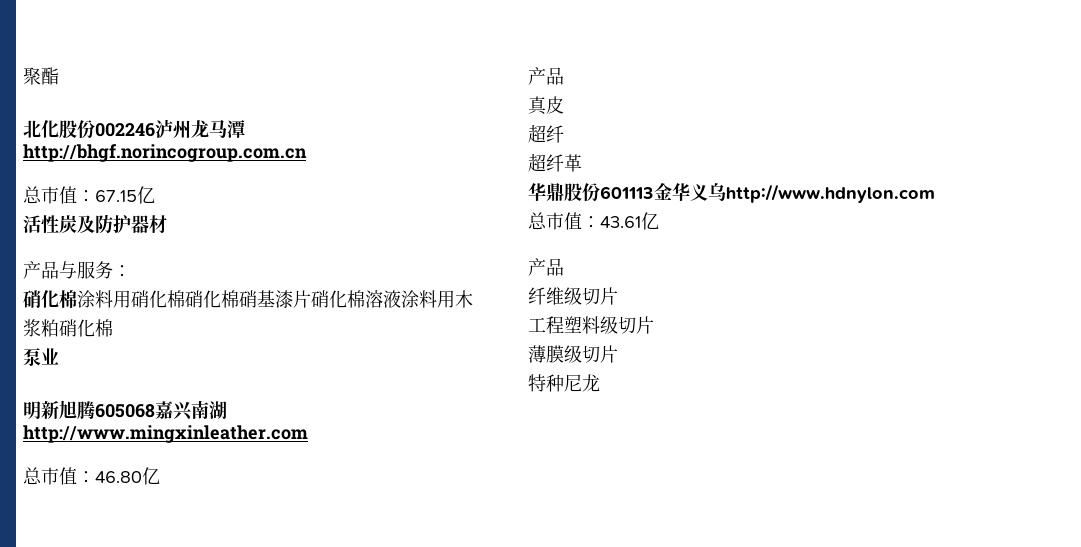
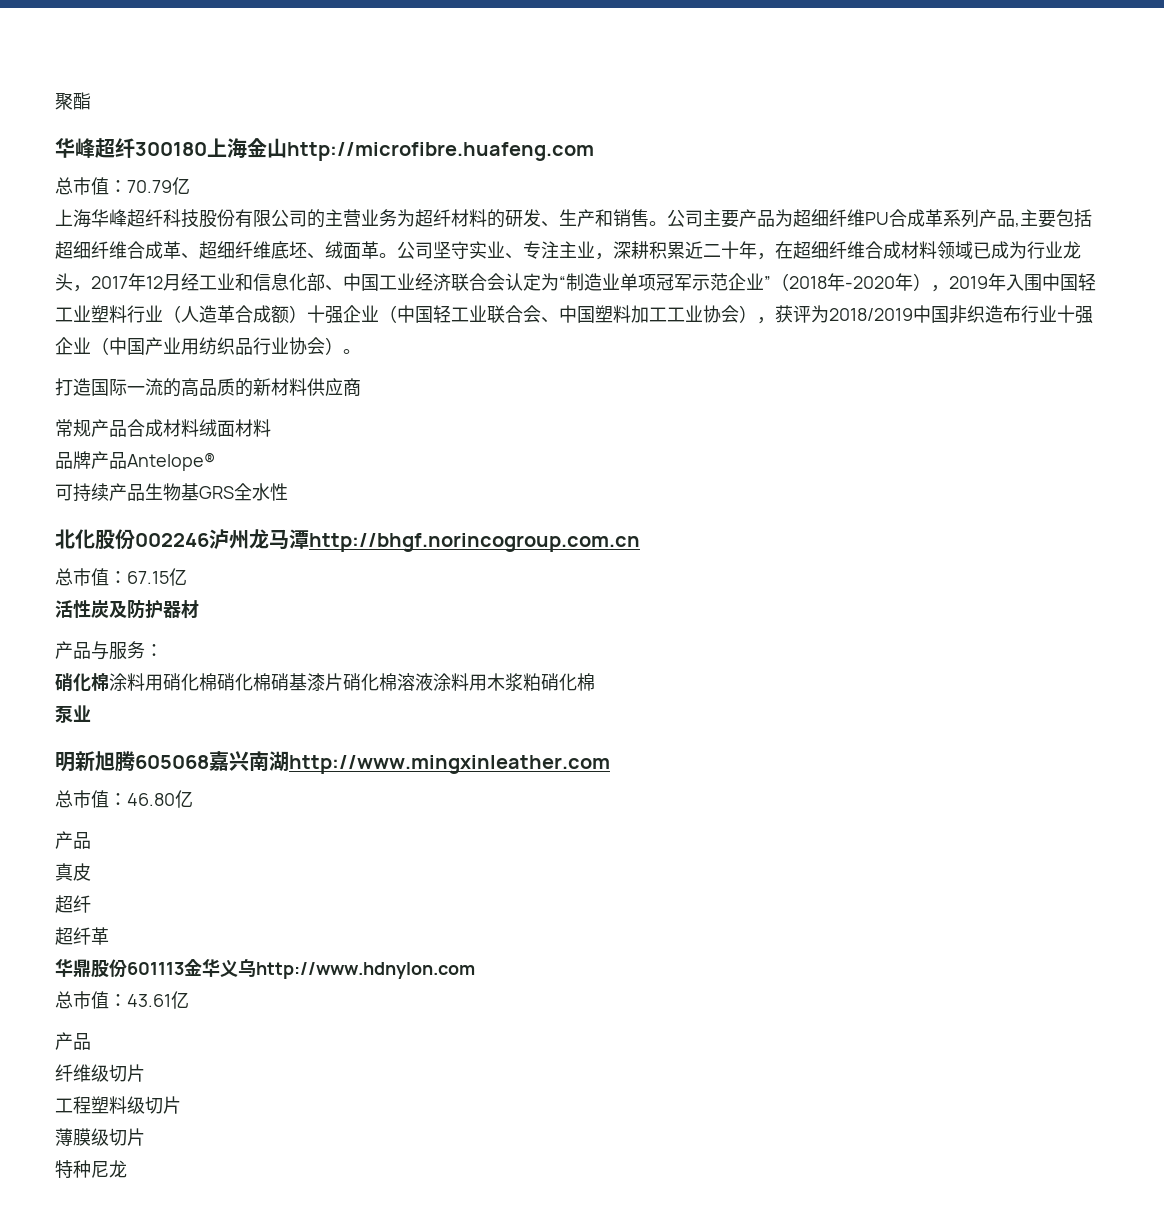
(59, 76) none -> [55,138,594,161] [55,177,190,195] [55,209,1092,228] [55,241,1081,260] [55,273,1096,292] [55,305,1093,324] [55,337,361,355] [55,378,361,397] [55,419,271,437] [55,451,215,471] [55,483,288,502] // 华峰超纤300180上海金山http://microfibre.huafeng.com // 总市值：70.79亿 // 上海华峰超纤科技股份有限公司的主营业务为超纤材料的研发、生产和销售。公司主要产品为超细纤维PU合成革系列产品,主要包括超细纤维合成革、超细纤维底坯、绒面革。公司坚守实业、专注主业，深耕积累近二十年，在超细纤维合成材料领域已成为行业龙头，2017年12月经工业和信息化部、中国工业经济联合会认定为“制造业单项冠军示范企业”（2018年-2020年），2019年入围中国轻工业塑料行业（人造革合成额）十强企业（中国轻工业联合会、中国塑料加工工业协会），获评为2018/2019中国非织造布行业十强企业（中国产业用纺织品行业协会）。 // 打造国际一流的高品质的新材料供应商 // 常规产品合成材料绒面材料 // 品牌产品Antelope® // 可持续产品生物基GRS全水性

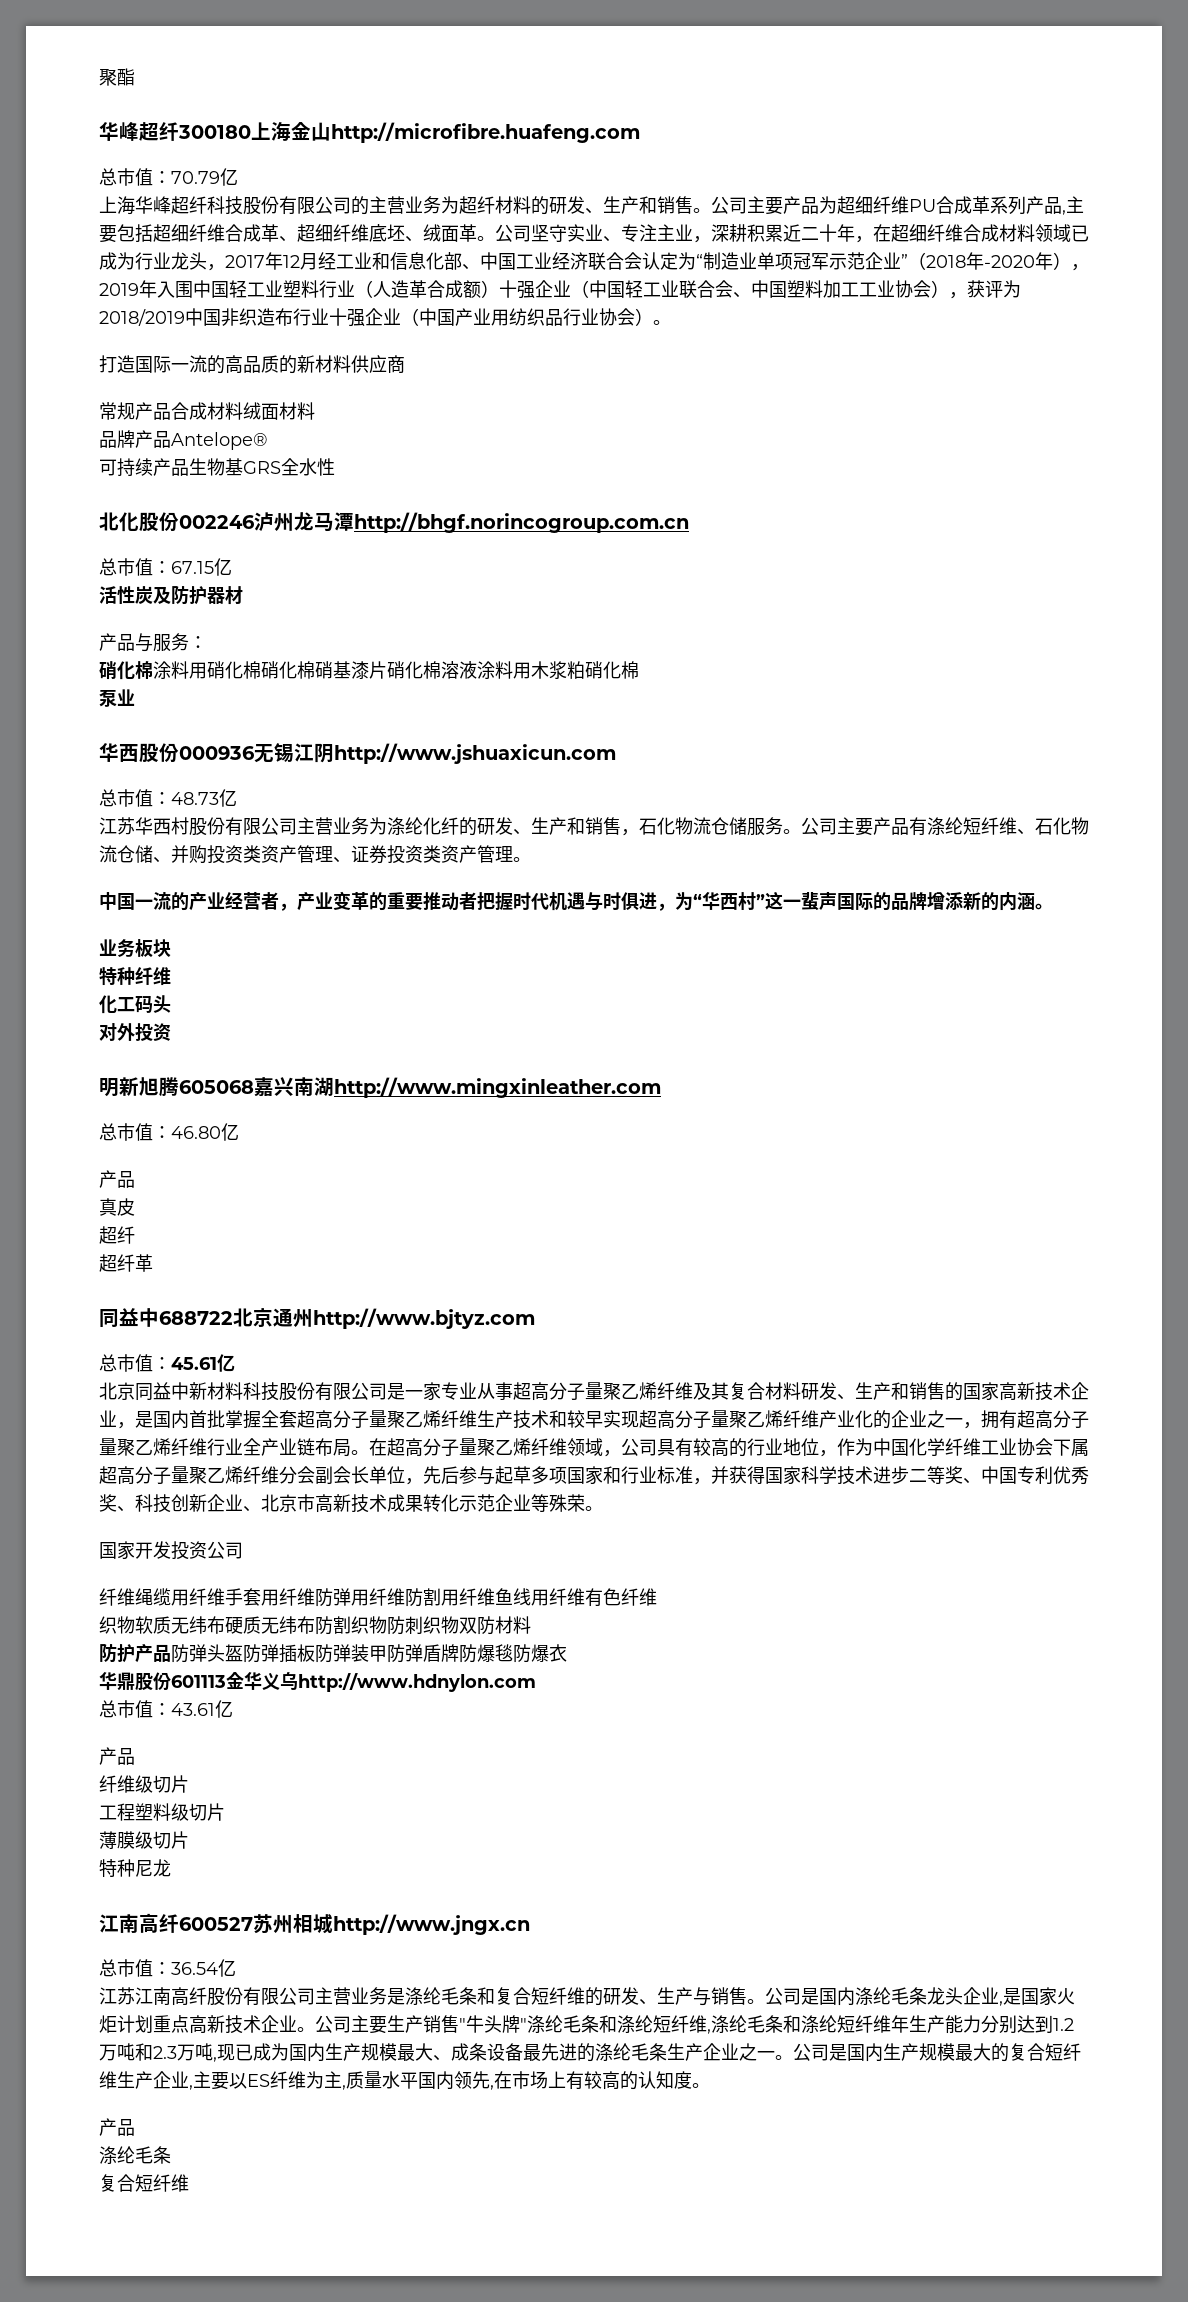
(91, 713) none -> [99,743,616,764] [99,789,237,807] [99,817,1089,836] [99,845,531,864] [99,891,1053,911] [99,939,171,958] [99,967,171,986] [99,995,171,1014] [99,1023,171,1041] // 华西股份000936无锡江阴http://www.jshuaxicun.com // 总市值：48.73亿 // 江苏华西村股份有限公司主营业务为涤纶化纤的研发、生产和销售，石化物流仓储服务。公司主要产品有涤纶短纤维、石化物流仓储、并购投资类资产管理、证券投资类资产管理。 // 中国一流的产业经营者，产业变革的重要推动者把握时代机遇与时俱进，为“华西村”这一蜚声国际的品牌增添新的内涵。 // 业务板块 // 特种纤维 // 化工码头 // 对外投资
(109, 936) none -> [99,1308,535,1329] [99,1354,235,1372] [99,1382,1089,1401] [99,1410,1089,1429] [99,1438,1089,1457] [99,1466,1089,1485] [99,1494,603,1513] [99,1541,243,1560] [99,1588,657,1607] [99,1616,531,1635] [99,1644,567,1663] // 同益中688722北京通州http://www.bjtyz.com // 总市值：45.61亿 // 北京同益中新材料科技股份有限公司是一家专业从事超高分子量聚乙烯纤维及其复合材料研发、生产和销售的国家高新技术企业，是国内首批掌握全套超高分子量聚乙烯纤维生产技术和较早实现超高分子量聚乙烯纤维产业化的企业之一，拥有超高分子量聚乙烯纤维行业全产业链布局。在超高分子量聚乙烯纤维领域，公司具有较高的行业地位，作为中国化学纤维工业协会下属超高分子量聚乙烯纤维分会副会长单位，先后参与起草多项国家和行业标准，并获得国家科学技术进步二等奖、中国专利优秀奖、科技创新企业、北京市高新技术成果转化示范企业等殊荣。 // 国家开发投资公司 // 纤维绳缆用纤维手套用纤维防弹用纤维防割用纤维鱼线用纤维有色纤维 // 织物软质无纬布硬质无纬布防割织物防刺织物双防材料 // 防护产品防弹头盔防弹插板防弹装甲防弹盾牌防爆毯防爆衣
(127, 1169) none -> [99,1913,530,1935] [99,1959,236,1977] [99,1987,1075,2006] [99,2015,1074,2034] [99,2043,1081,2062] [99,2071,710,2090] [99,2118,135,2136] [99,2146,171,2164] [99,2174,189,2192] // 江南高纤600527苏州相城http://www.jngx.cn // 总市值：36.54亿 // 江苏江南高纤股份有限公司主营业务是涤纶毛条和复合短纤维的研发、生产与销售。公司是国内涤纶毛条龙头企业,是国家火炬计划重点高新技术企业。公司主要生产销售"牛头牌"涤纶毛条和涤纶短纤维,涤纶毛条和涤纶短纤维年生产能力分别达到1.2万吨和2.3万吨,现已成为国内生产规模最大、成条设备最先进的涤纶毛条生产企业之一。公司是国内生产规模最大的复合短纤维生产企业,主要以ES纤维为主,质量水平国内领先,在市场上有较高的认知度。 // 产品 // 涤纶毛条 // 复合短纤维

